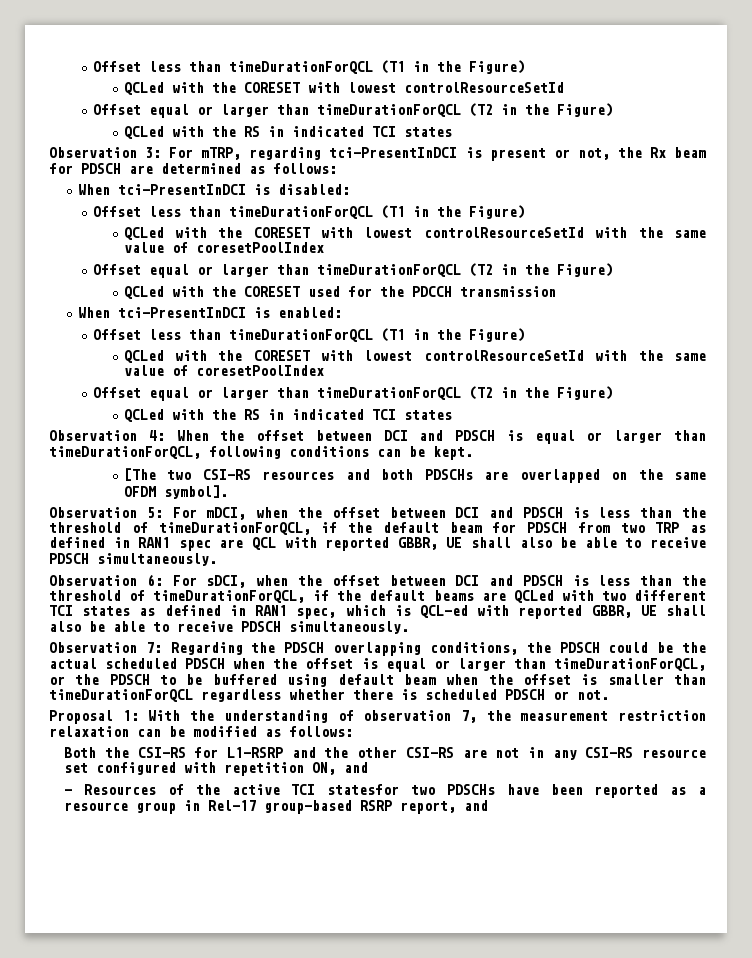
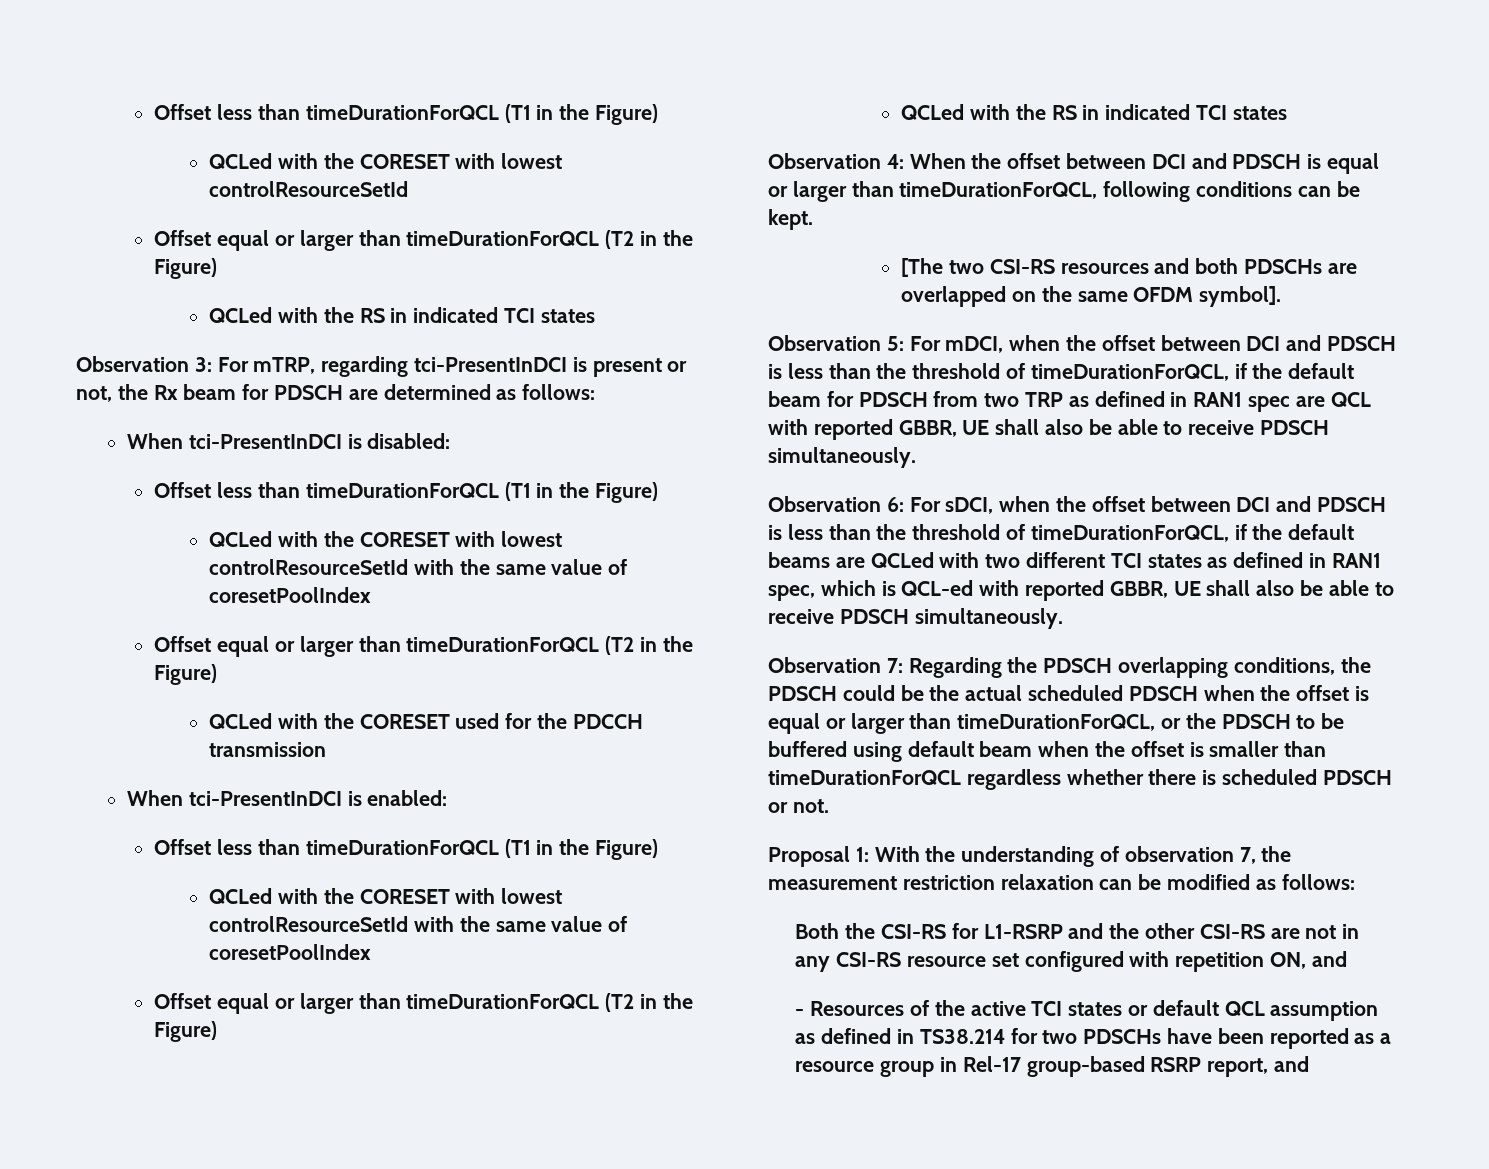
[327,784,400,795] statesfor -> [1068,1000,1379,1021] [795,1028,1038,1044] states or default QCL assumption as defined in TS38.214 for

